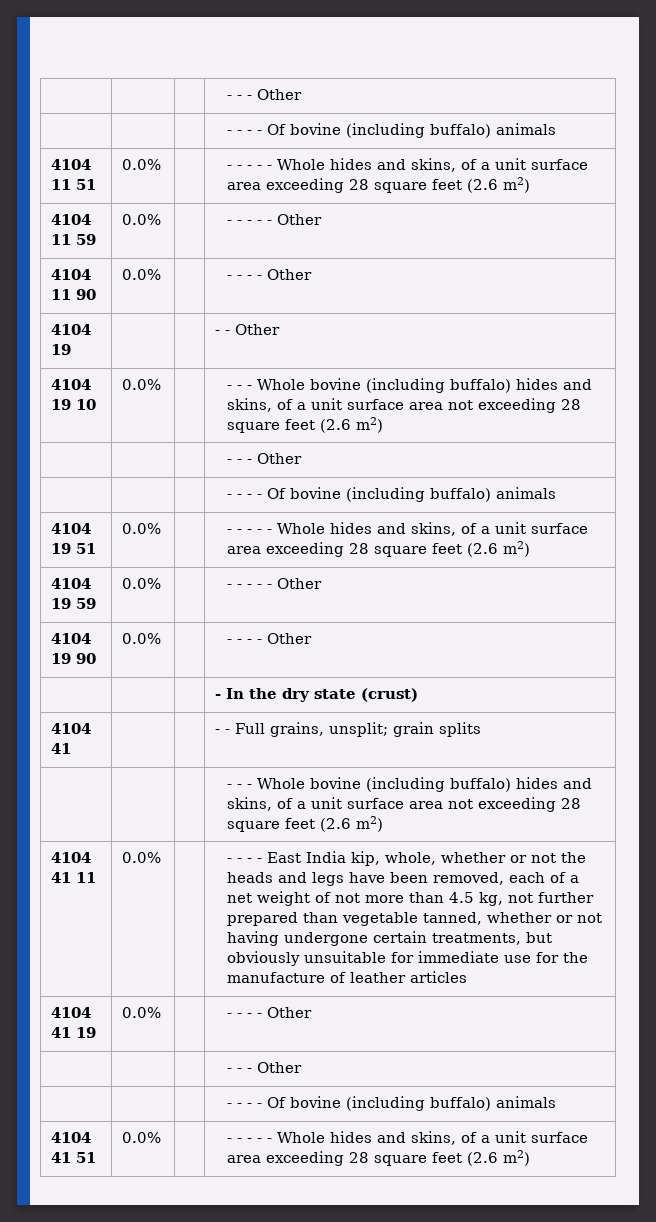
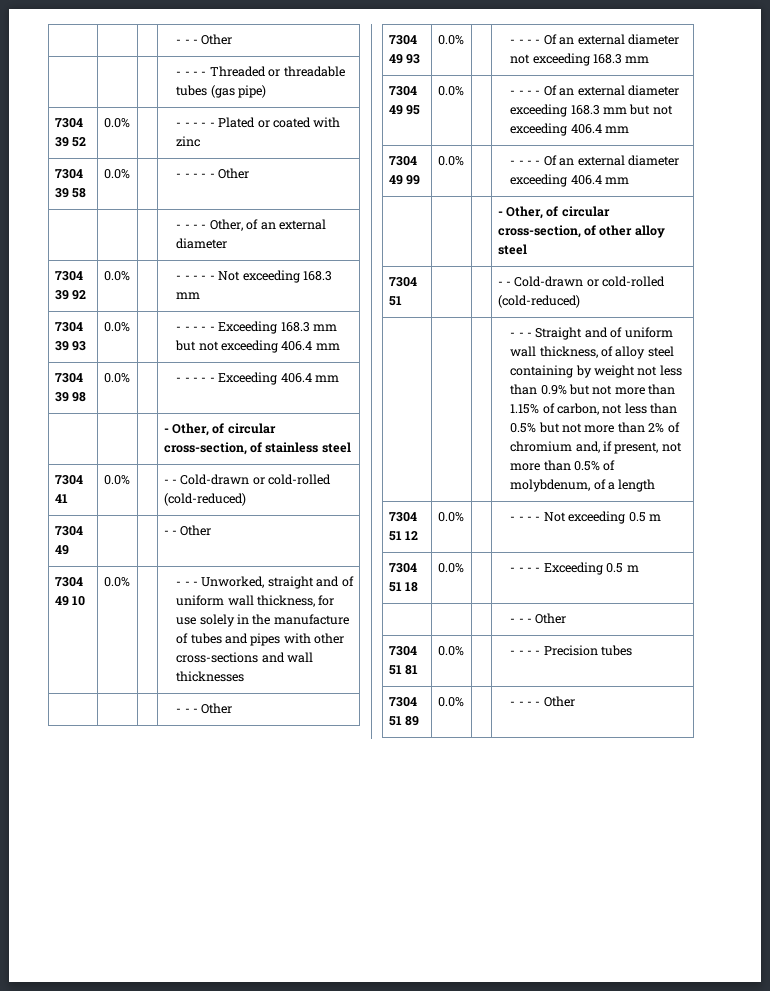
[227,89,303,100] [227,123,557,138] [51,159,92,170] [51,179,97,190] [122,159,162,170] [227,158,589,172] [227,177,531,193] [51,214,92,225] [51,234,97,245] [122,214,162,225] [227,214,323,225] [51,269,92,280] [51,289,97,300] [122,269,162,280] [227,269,313,280] [51,324,92,335] [51,344,72,355] [215,324,281,335] [51,379,92,390] [51,399,97,410] [122,379,162,390] [227,378,593,393] [227,398,582,413] [227,417,384,433] [227,453,303,464] [227,487,557,502] [51,523,92,534] [51,543,97,554] [122,523,162,534] [227,522,589,536] [227,541,531,557] [51,578,92,589] [51,598,97,609] [122,578,162,589] [227,578,323,589] [51,633,92,644] [51,653,97,664] [122,633,162,644] [227,633,313,644] [215,688,419,702] [51,723,92,734] [51,743,72,754] [215,722,482,737] [227,777,593,792] [227,797,582,812] [227,816,384,832] [51,852,92,863] [51,872,97,883] [122,852,162,863] [227,851,587,866] [227,872,580,886] [227,891,595,906] [227,912,603,926] [227,931,553,946] [227,951,589,966] [227,971,468,983] [51,1007,92,1018] [51,1027,97,1038] [122,1007,162,1018] [227,1007,313,1018] [227,1062,303,1073] [227,1096,557,1111] [51,1132,92,1143] [51,1152,97,1163] [122,1132,162,1143] [227,1131,589,1145] [227,1150,531,1166] | | | - - - Other // | | | - - - - Of bovine (including buffalo) animals // 4104 11 51 | 0.0% | | - - - - - Whole hides and skins, of a unit surface area exceeding 28 square feet (2.6 m2) // 4104 11 59 | 0.0% | | - - - - - Other // 4104 11 90 | 0.0% | | - - - - Other // 4104 19 | | | - - Other // 4104 19 10 | 0.0% | | - - - Whole bovine (including buffalo) hides and skins, of a unit surface area not exceeding 28 square feet (2.6 m2) // | | | - - - Other // | | | - - - - Of bovine (including buffalo) animals // 4104 19 51 | 0.0% | | - - - - - Whole hides and skins, of a unit surface area exceeding 28 square feet (2.6 m2) // 4104 19 59 | 0.0% | | - - - - - Other // 4104 19 90 | 0.0% | | - - - - Other // | | | - In the dry state (crust) // 4104 41 | | | - - Full grains, unsplit; grain splits // | | | - - - Whole bovine (including buffalo) hides and skins, of a unit surface area not exceeding 28 square feet (2.6 m2) // 4104 41 11 | 0.0% | | - - - - East India kip, whole, whether or not the heads and legs have been removed, each of a net weight of not more than 4.5 kg, not further prepared than vegetable tanned, whether or not having undergone certain treatments, but obviously unsuitable for immediate use for the manufacture of leather articles // 4104 41 19 | 0.0% | | - - - - Other // | | | - - - Other // | | | - - - - Of bovine (including buffalo) animals // 4104 41 51 | 0.0% | | - - - - - Whole hides and skins, of a unit surface area exceeding 28 square feet (2.6 m2) -> [176,34,233,45] [176,66,345,77] [176,85,267,98] [54,118,83,128] [54,137,87,147] [103,118,130,128] [176,117,341,128] [176,136,201,147] [54,169,83,179] [54,188,87,198] [103,169,130,179] [176,168,250,179] [176,219,326,231] [176,238,228,249] [54,271,83,281] [54,290,87,300] [103,271,130,281] [176,270,332,283] [176,292,201,299] [54,322,83,332] [54,341,87,351] [103,322,130,332] [176,321,337,334] [175,340,340,353] [54,373,83,383] [54,392,87,402] [103,373,130,383] [176,372,339,385] [163,423,276,436] [163,442,351,455] [54,475,83,485] [54,494,68,503] [103,475,130,485] [163,474,332,485] [163,493,246,506] [54,526,83,536] [54,545,69,555] [163,525,212,536] [54,577,83,587] [54,596,86,606] [103,577,130,587] [176,576,354,589] [176,595,335,607] [176,614,349,627] [176,633,345,646] [176,652,314,663] [176,671,245,682] [176,703,233,714] [388,35,417,45] [388,54,421,64] [437,35,464,45] [510,34,679,45] [510,53,650,66] [388,86,417,96] [388,105,421,115] [437,86,464,96] [510,85,679,96] [510,104,673,117] [510,123,630,136] [388,156,417,166] [388,175,421,185] [437,156,464,166] [510,155,679,166] [510,174,630,187] [497,206,610,219] [497,225,665,238] [497,244,527,255] [388,277,417,287] [388,296,402,306] [497,276,666,287] [497,295,580,308] [510,327,673,340] [510,346,674,359] [510,365,682,378] [510,384,676,395] [510,403,678,415] [510,422,680,433] [510,441,682,454] [510,460,616,471] [510,479,656,492] [388,512,417,522] [388,531,419,541] [437,512,464,522] [510,511,661,524] [388,563,417,573] [388,582,419,592] [437,563,464,573] [510,562,639,575] [510,613,567,624] [388,646,417,656] [388,665,419,675] [437,646,464,656] [510,645,633,656] [388,697,417,707] [388,716,420,726] [437,697,464,707] [510,696,575,707] | | | - - - Other // | | | - - - - Threaded or threadable tubes (gas pipe) // 7304 39 52 | 0.0% | | - - - - - Plated or coated with zinc // 7304 39 58 | 0.0% | | - - - - - Other // | | | - - - - Other, of an external diameter // 7304 39 92 | 0.0% | | - - - - - Not exceeding 168.3 mm // 7304 39 93 | 0.0% | | - - - - - Exceeding 168.3 mm but not exceeding 406.4 mm // 7304 39 98 | 0.0% | | - - - - - Exceeding 406.4 mm // | | | - Other, of circular cross-section, of stainless steel // 7304 41 | 0.0% | | - - Cold-drawn or cold-rolled (cold-reduced) // 7304 49 | | | - - Other // 7304 49 10 | 0.0% | | - - - Unworked, straight and of uniform wall thickness, for use solely in the manufacture of tubes and pipes with other cross-sections and wall thicknesses // | | | - - - Other // 7304 49 93 | 0.0% | | - - - - Of an external diameter not exceeding 168.3 mm // 7304 49 95 | 0.0% | | - - - - Of an external diameter exceeding 168.3 mm but not exceeding 406.4 mm // 7304 49 99 | 0.0% | | - - - - Of an external diameter exceeding 406.4 mm // | | | - Other, of circular cross-section, of other alloy steel // 7304 51 | | | - - Cold-drawn or cold-rolled (cold-reduced) // | | | - - - Straight and of uniform wall thickness, of alloy steel containing by weight not less than 0.9% but not more than 1.15% of carbon, not less than 0.5% but not more than 2% of chromium and, if present, not more than 0.5% of molybdenum, of a length // 7304 51 12 | 0.0% | | - - - - Not exceeding 0.5 m // 7304 51 18 | 0.0% | | - - - - Exceeding 0.5 m // | | | - - - Other // 7304 51 81 | 0.0% | | - - - - Precision tubes // 7304 51 89 | 0.0% | | - - - - Other

